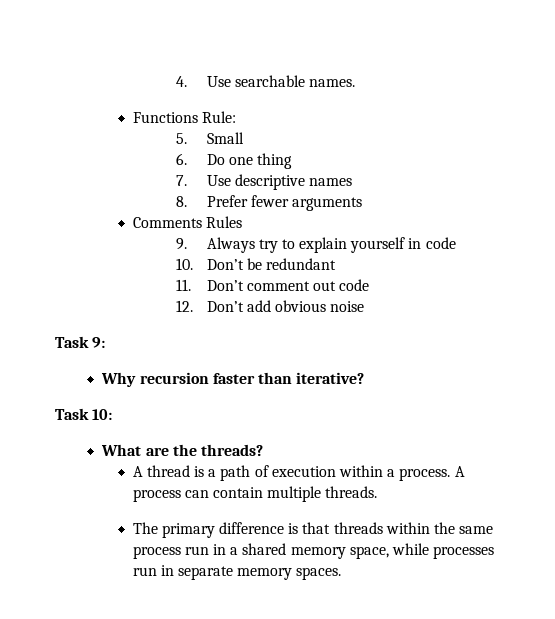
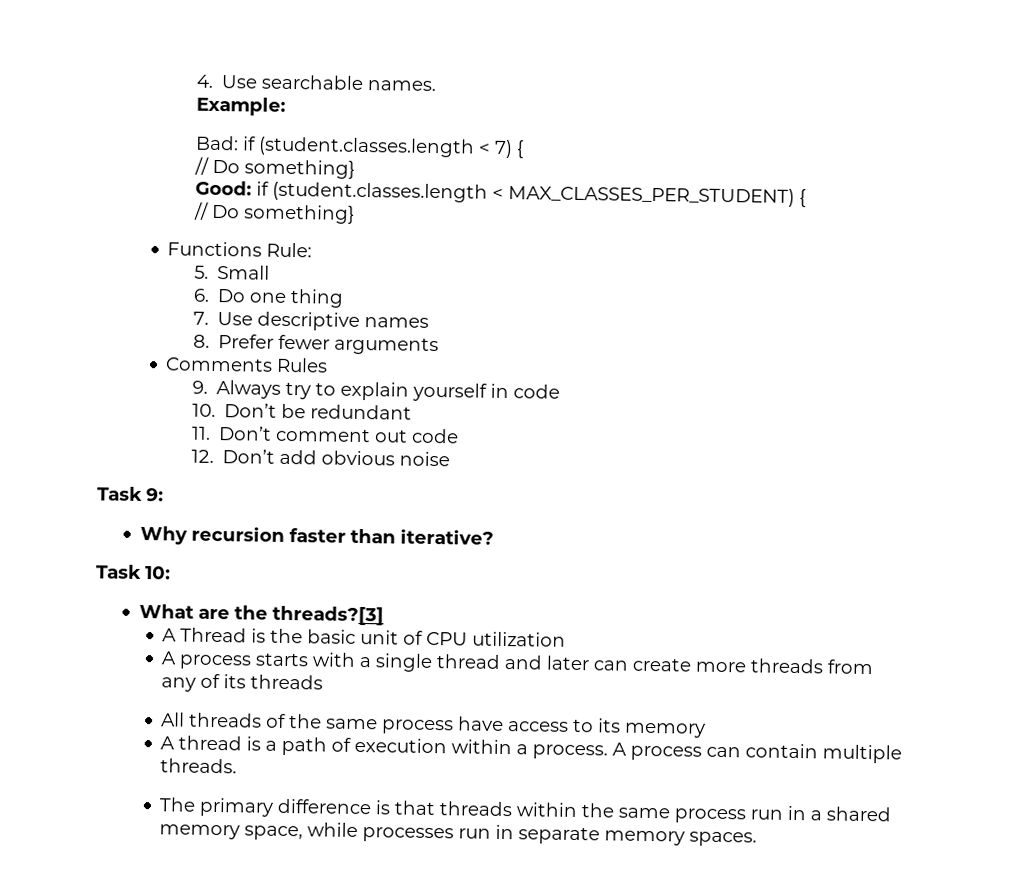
(355, 83) none -> [195,96,286,116] [194,135,524,159] [193,156,355,179] [194,180,806,208] [193,201,355,224] // Example: // Bad: if (student.classes.length < 7) { // // Do something} // Good: if (student.classes.length < MAX_CLASSES_PER_STUDENT) { // // Do something}
[200,444,263,456] threads? -> [271,605,384,626] [162,627,567,647] [161,651,874,675] [161,673,324,692] [161,712,707,738] threads?[3] // A Thread is the basic unit of CPU utilization // A process starts with a single thread and later can create more threads from any of its threads // All threads of the same process have access to its memory

